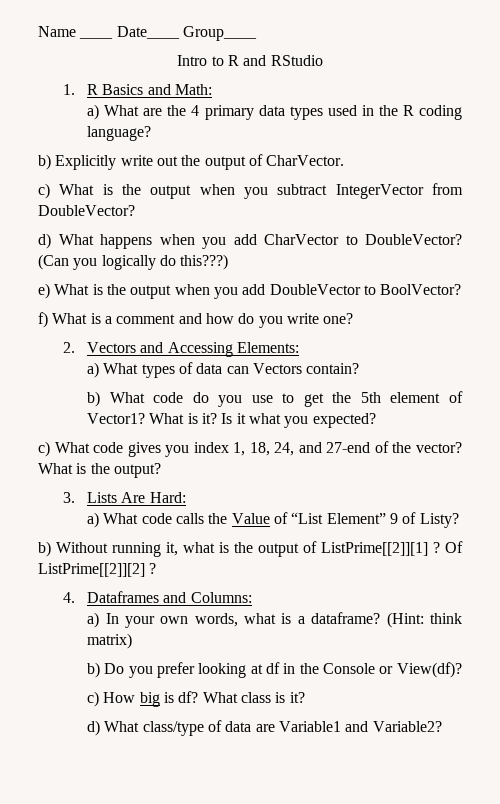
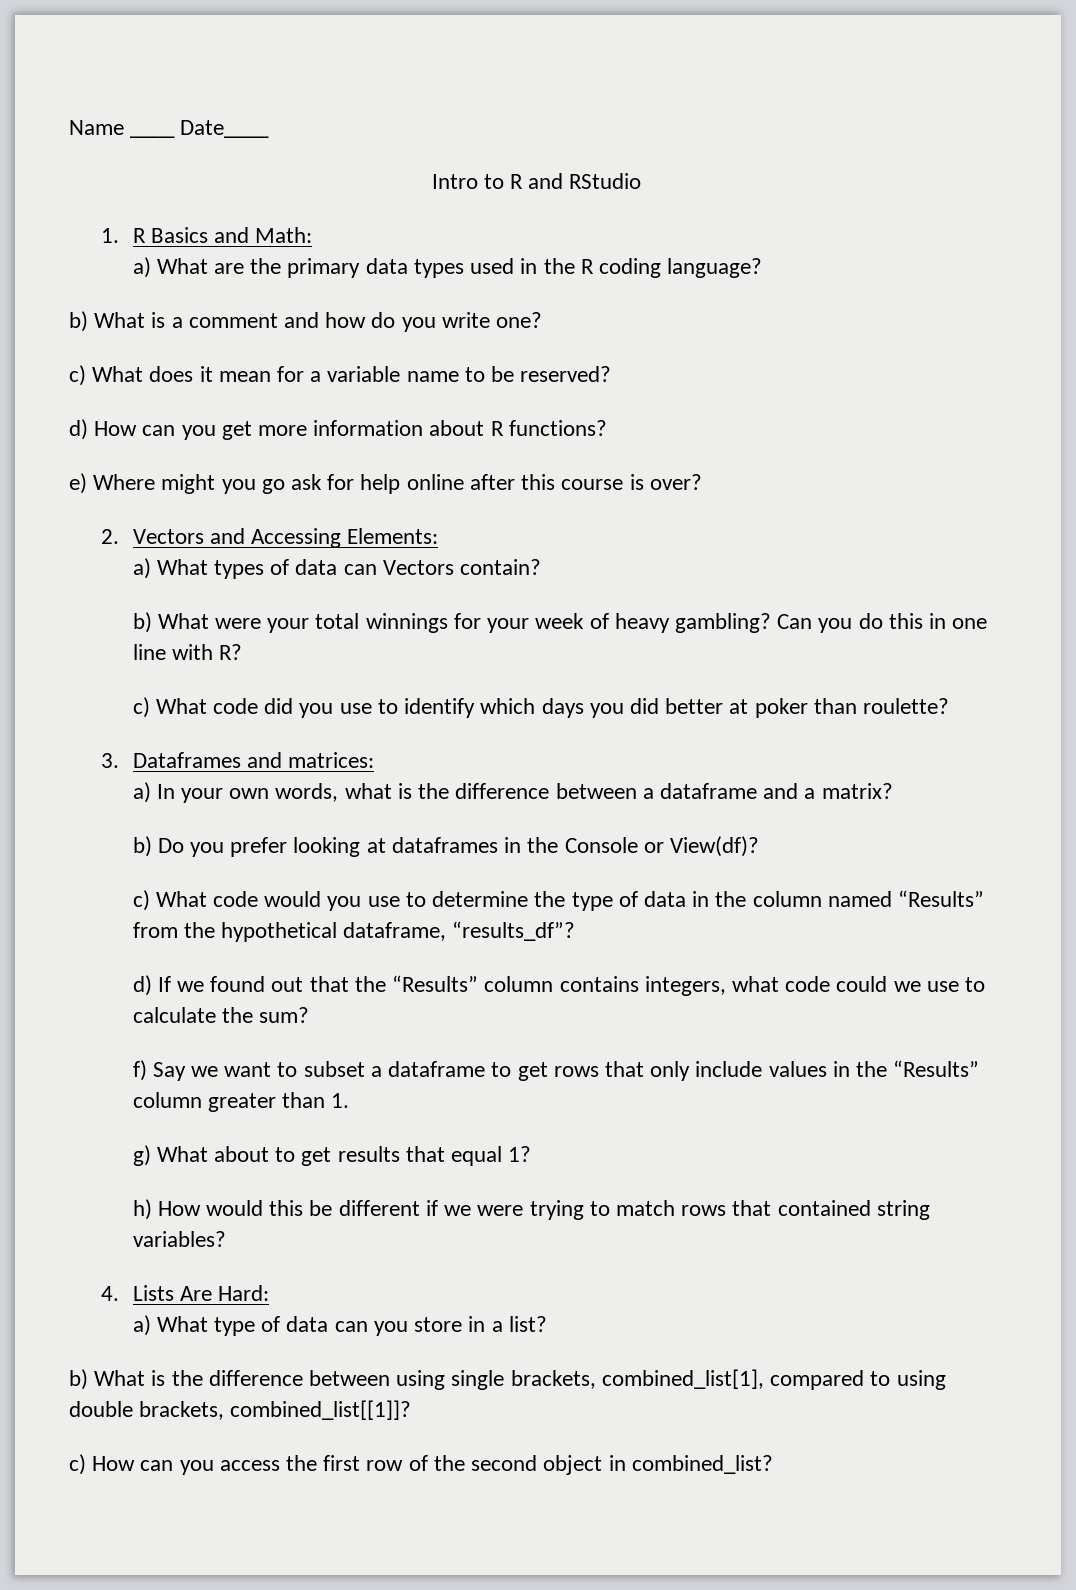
[182,26,257,41] Group____ -> (270, 129) none
[191,105,200,116] 4 -> (282, 266) none
[55,154,345,170] [38,183,463,199] [38,205,135,216] [38,233,462,249] [38,254,229,270] [38,283,462,299] [38,312,48,328] Explicitly write out the output of CharVector. // c) What is the output when you subtract IntegerVector from DoubleVector? // d) What happens when you add CharVector to DoubleVector? (Can you logically do this???) // e) What is the output when you add DoubleVector to BoolVector? // f) -> (88, 321) none
(354, 318) none -> [69,365,612,386] [69,419,607,440] [69,473,702,494] // c) What does it mean for a variable name to be reserved? // d) How can you get more information about R functions? // e) Where might you go ask for help online after this course is over?
[153,391,463,407] [87,413,376,428] [38,441,463,457] [38,463,161,478] [62,492,75,503] code do you use to get the 5th element of Vector1? What is it? Is it what you expected? // c) What code gives you index 1, 18, 24, and 27-end of the vector? What is the output? // 3. -> [215,613,988,633] [132,644,243,660] [132,697,949,718] [100,752,375,768] [132,782,893,803] [132,836,759,857] [132,890,984,911] [132,921,576,942] [132,975,985,996] [132,1007,310,1023] [132,1060,980,1081] [132,1092,350,1112] [132,1145,532,1166] [132,1199,930,1220] [132,1231,226,1247] [100,1286,119,1301] were your total winnings for your week of heavy gambling? Can you do this in one line with R? // c) What code did you use to identify which days you did better at poker than roulette? // 3. Dataframes and matrices: // a) In your own words, what is the difference between a dataframe and a matrix? // b) Do you prefer looking at dataframes in the Console or View(df)? // c) What code would you use to determine the type of data in the column named “Results” from the hypothetical dataframe, “results_df”? // d) If we found out that the “Results” column contains integers, what code could we use to calculate the sum? // f) Say we want to subset a dataframe to get rows that only include values in the “Results” column greater than 1. // g) What about to get results that equal 1? // h) How would this be different if we were trying to match rows that contained string variables? // 4.
[141,512,459,528] [38,541,463,557] [38,563,157,577] [62,591,252,603] [87,612,463,628] [87,633,133,649] [87,662,462,678] [87,691,305,707] [87,720,442,736] code calls the Value of “List Element” 9 of Listy? // b) Without running it, what is the output of ListPrime[[2]][1] ? Of ListPrime[[2]][2] ? // 4. Dataframes and Columns: // a) In your own words, what is a dataframe? (Hint: think matrix) // b) Do you prefer looking at df in the Console or View(df)? // c) How big is df? What class is it? // d) What class/type of data are Variable1 and Variable2? -> [214,1316,547,1336] [69,1369,946,1390] [69,1400,412,1420] [69,1454,773,1475] type of data can you store in a list? // b) What is the difference between using single brackets, combined_list[1], compared to using double brackets, combined_list[[1]]? // c) How can you access the first row of the second object in combined_list?

